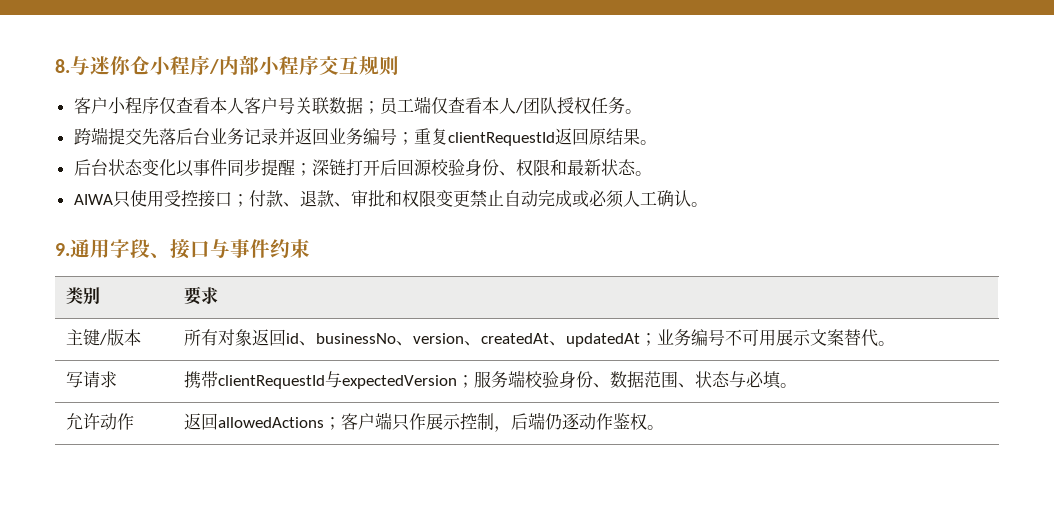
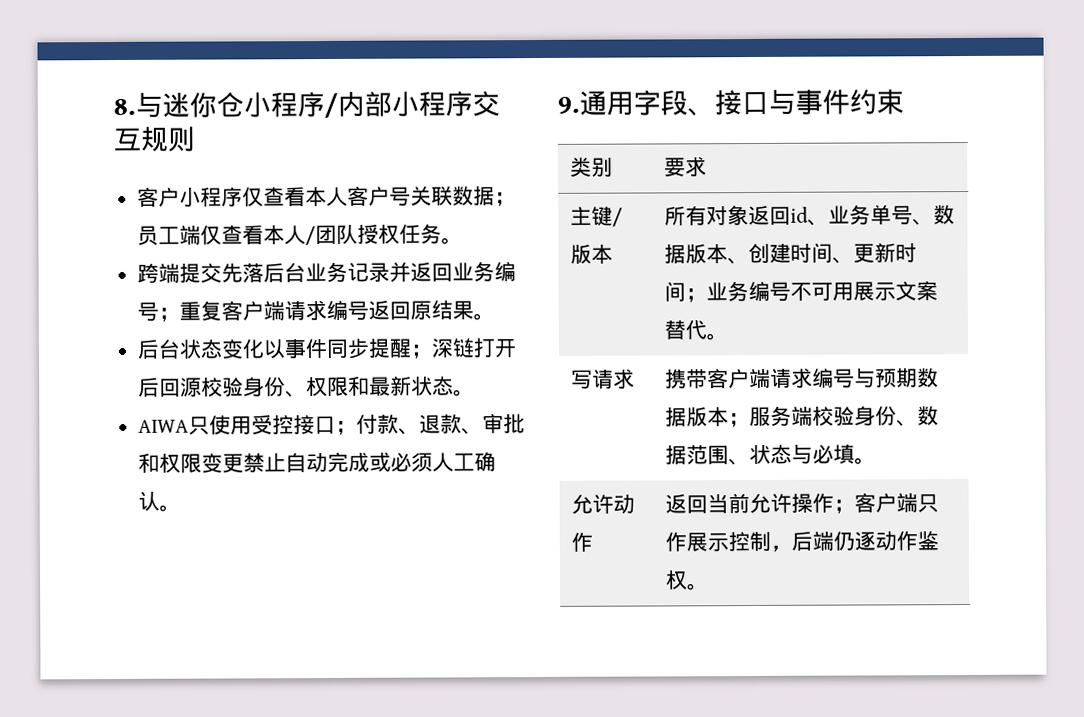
[447,132,555,146] clientRequestId -> [221,299,370,321] 客户端请求编号
[315,333,640,347] businessNo、version、createdAt、updatedAt -> [828,204,956,226] [664,242,918,265] [664,281,687,302] 业务单号、数据版本、创建时间、更新时间
[217,371,457,389] clientRequestId与expectedVersion -> [707,367,940,389] [665,406,730,427] 客户端请求编号与预期数据版本
[217,417,324,428] allowedActions -> [707,493,835,514] 当前允许操作

